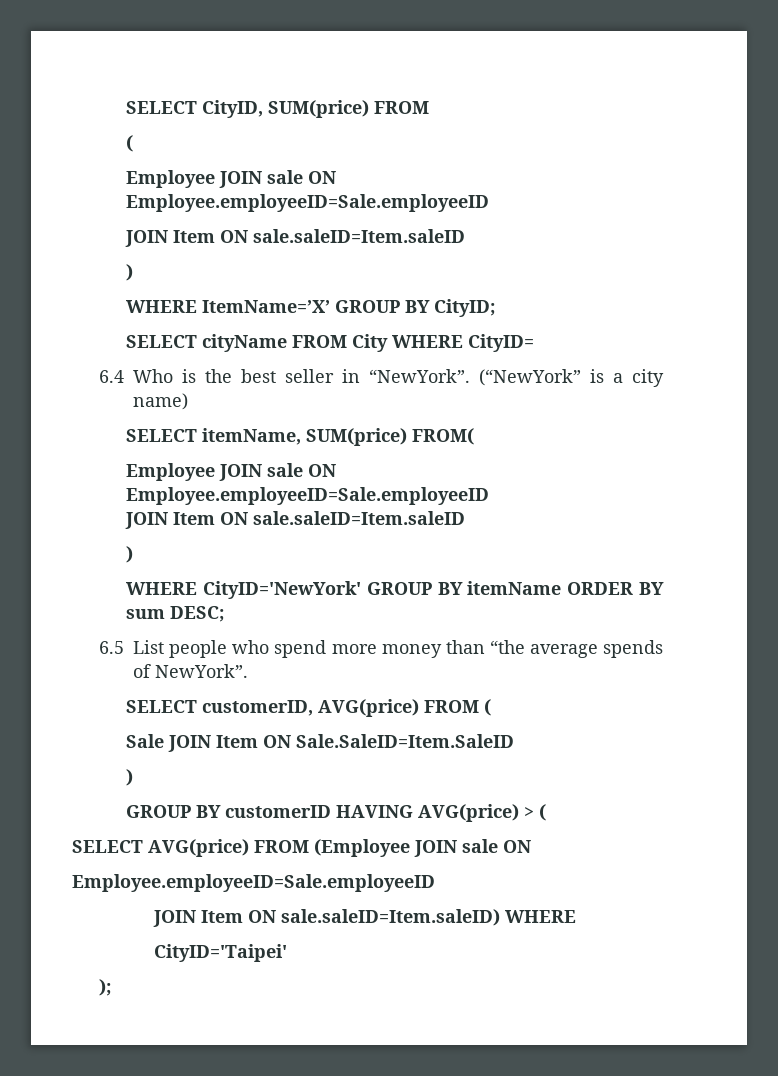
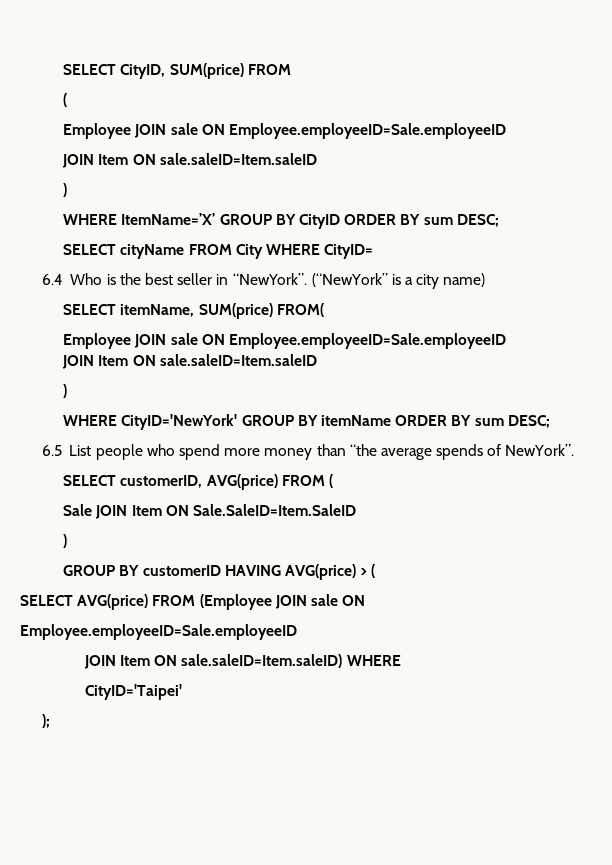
[434,299,496,317] CityID; -> [299,214,499,229] CityID ORDER BY sum DESC;

